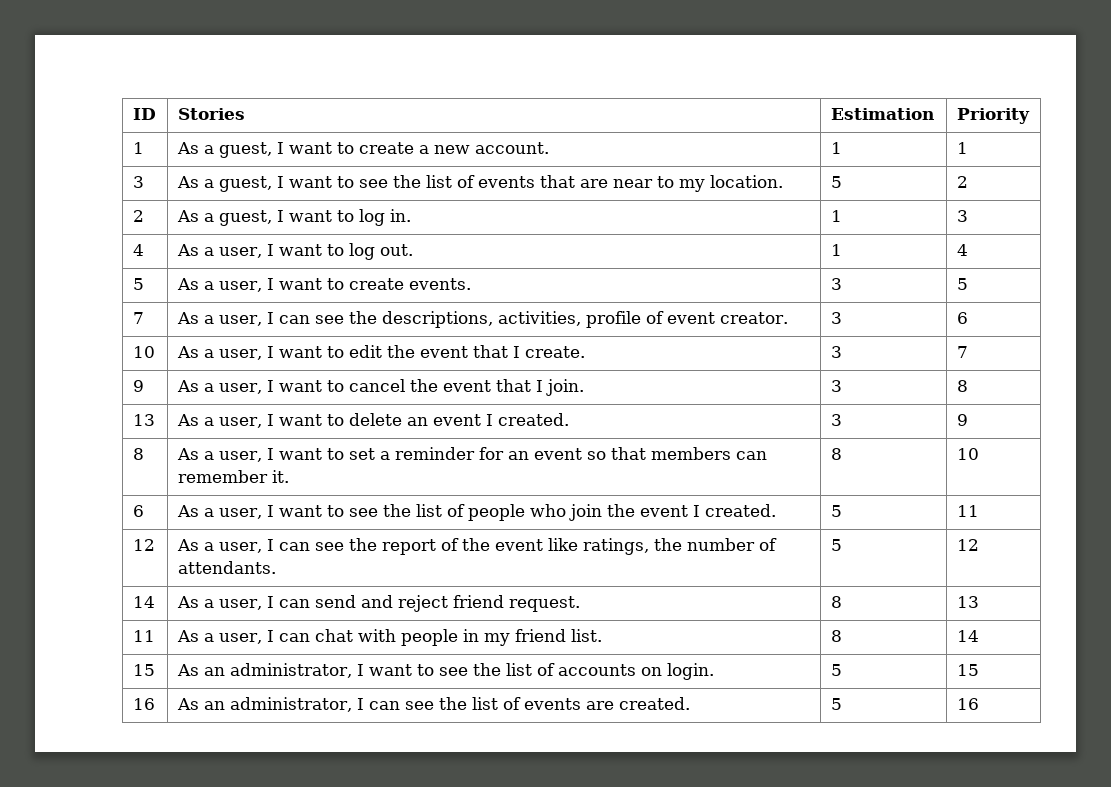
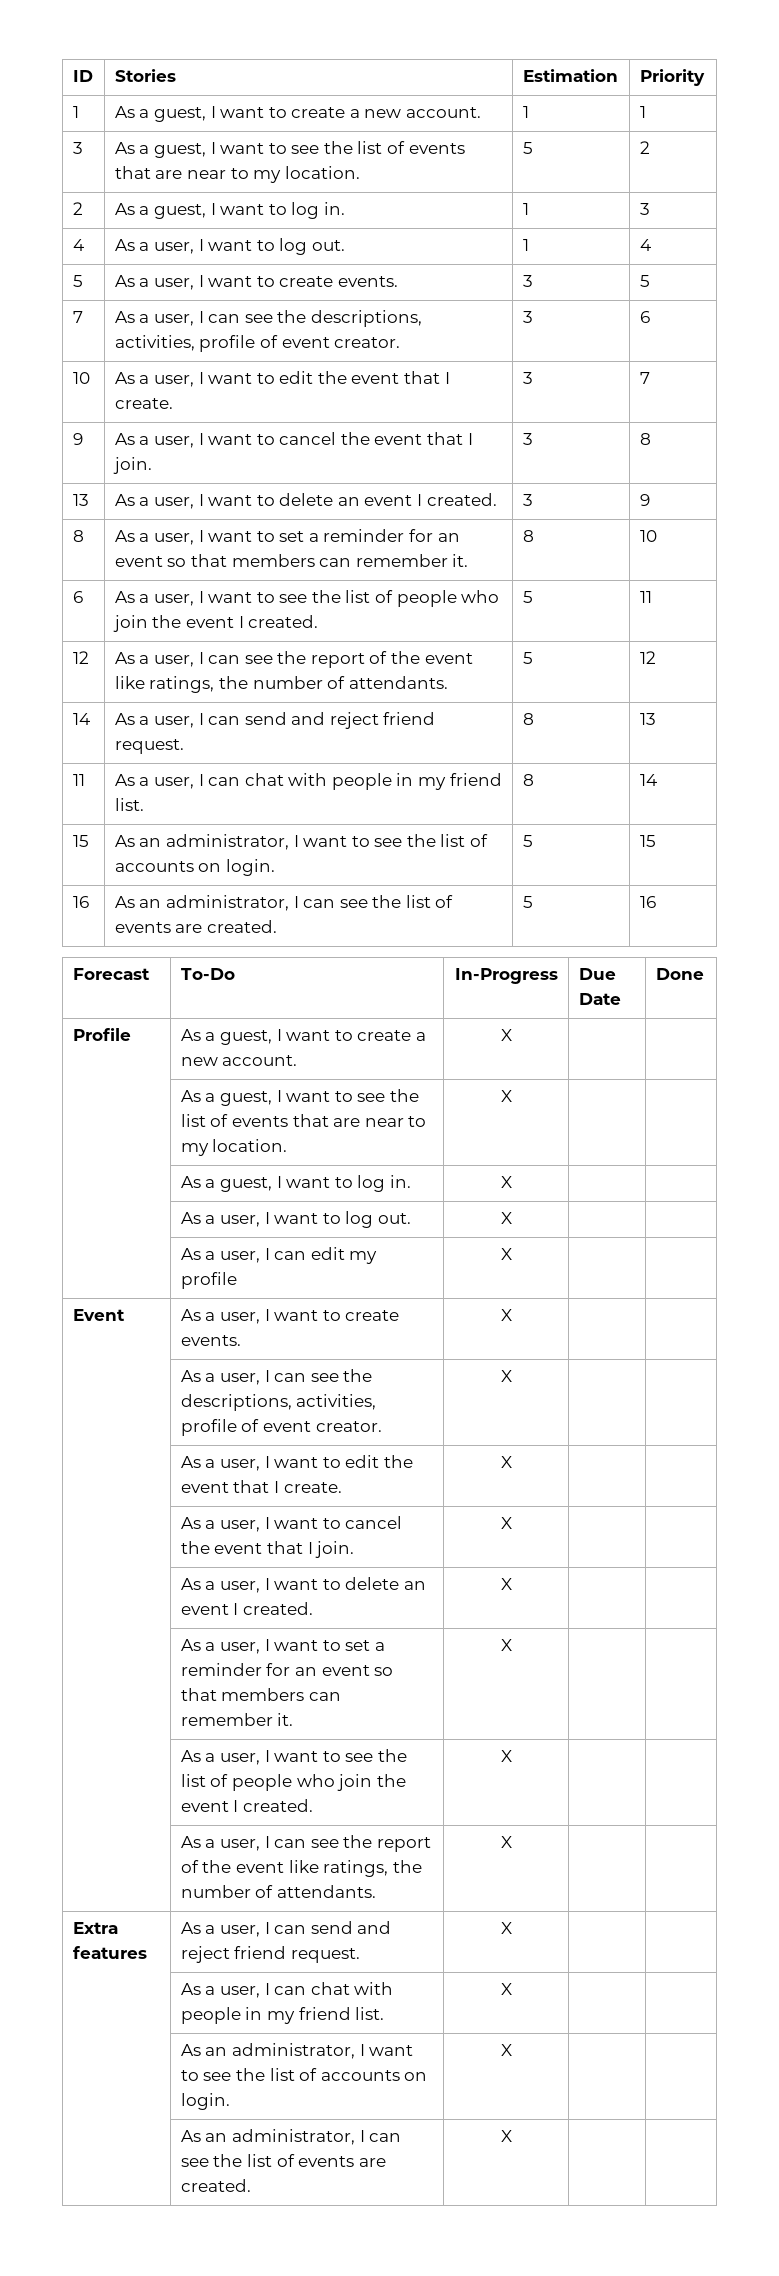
(979, 704) none -> [72,968,150,980] [180,968,235,980] [454,968,558,984] [578,968,616,980] [578,993,621,1005] [655,968,704,980] [72,1028,131,1041] [180,1029,426,1045] [180,1055,298,1066] [500,1029,512,1041] [180,1089,419,1106] [180,1114,427,1127] [180,1139,288,1156] [500,1090,512,1102] [180,1175,411,1192] [500,1176,512,1188] [180,1211,411,1228] [500,1212,512,1224] [180,1247,378,1264] [180,1272,237,1289] [500,1248,512,1260] [72,1309,125,1321] [180,1309,400,1324] [180,1335,241,1346] [500,1309,512,1321] [180,1369,373,1385] [180,1394,377,1411] [180,1419,382,1436] [500,1370,512,1382] [180,1455,413,1471] [180,1480,342,1493] [500,1456,512,1468] [180,1516,403,1532] [180,1541,355,1558] [500,1517,512,1529] [180,1577,426,1593] [180,1602,313,1615] [500,1578,512,1590] [180,1639,385,1654] [180,1663,394,1676] [180,1688,341,1701] [180,1713,294,1726] [500,1639,512,1651] [180,1749,407,1765] [180,1774,406,1791] [180,1799,313,1812] [500,1750,512,1762] [180,1835,431,1852] [180,1860,422,1877] [180,1885,376,1898] [500,1836,512,1848] [72,1922,118,1934] [72,1946,147,1959] [180,1921,392,1937] [180,1946,360,1963] [500,1922,512,1934] [180,1982,394,1998] [180,2007,385,2024] [500,1983,512,1995] [180,2043,414,2059] [180,2068,428,2081] [180,2093,230,2110] [500,2044,512,2056] [180,2129,402,2145] [180,2154,386,2167] [180,2179,251,2192] [500,2130,512,2142] // Forecast | To-Do | In-Progress | Due Date | Done // Profile | As a guest, I want to create a new account. | X | | // | As a guest, I want to see the list of events that are near to my location. | X | | // | As a guest, I want to log in. | X | | // | As a user, I want to log out. | X | | // | As a user, I can edit my profile | X | | // Event | As a user, I want to create events. | X | | // | As a user, I can see the descriptions, activities, profile of event creator. | X | | // | As a user, I want to edit the event that I create. | X | | // | As a user, I want to cancel the event that I join. | X | | // | As a user, I want to delete an event I created. | X | | // | As a user, I want to set a reminder for an event so that members can remember it. | X | | // | As a user, I want to see the list of people who join the event I created. | X | | // | As a user, I can see the report of the event like ratings, the number of attendants. | X | | // Extra features | As a user, I can send and reject friend request. | X | | // | As a user, I can chat with people in my friend list. | X | | // | As an administrator, I want to see the list of accounts on login. | X | | // | As an administrator, I can see the list of events are created. | X | |

